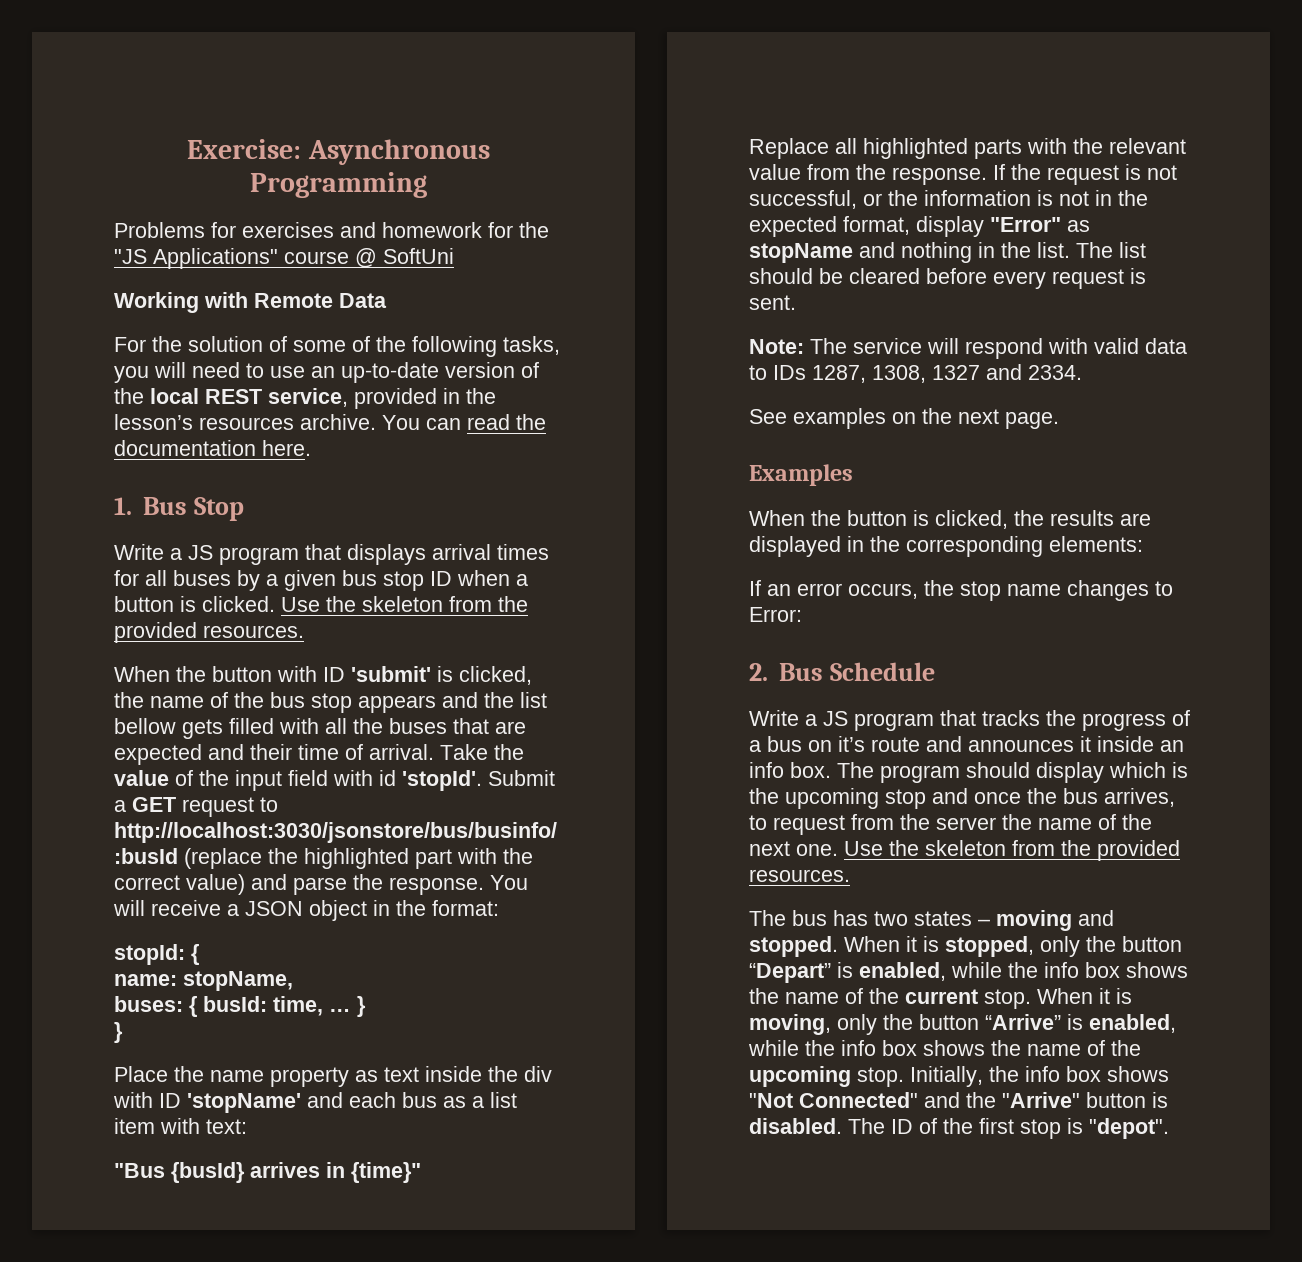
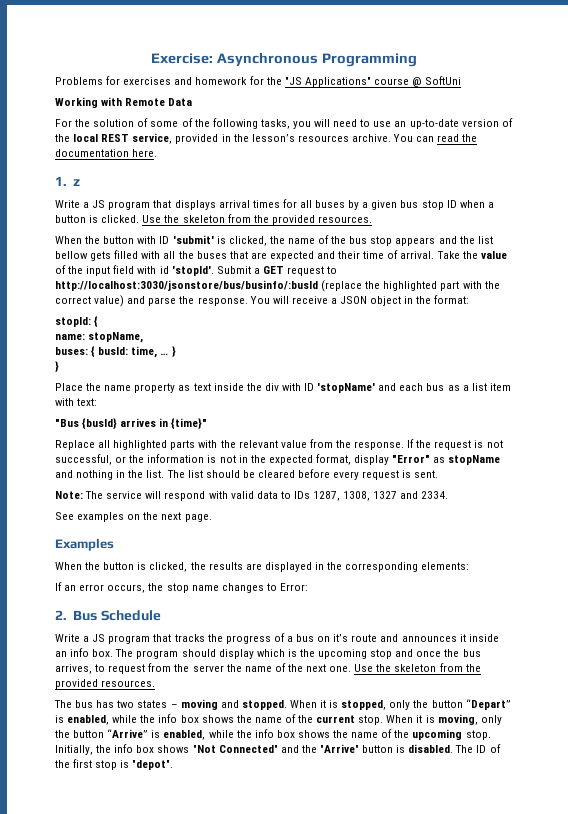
[142,497,244,521] Bus Stop -> [73,179,81,186] z

